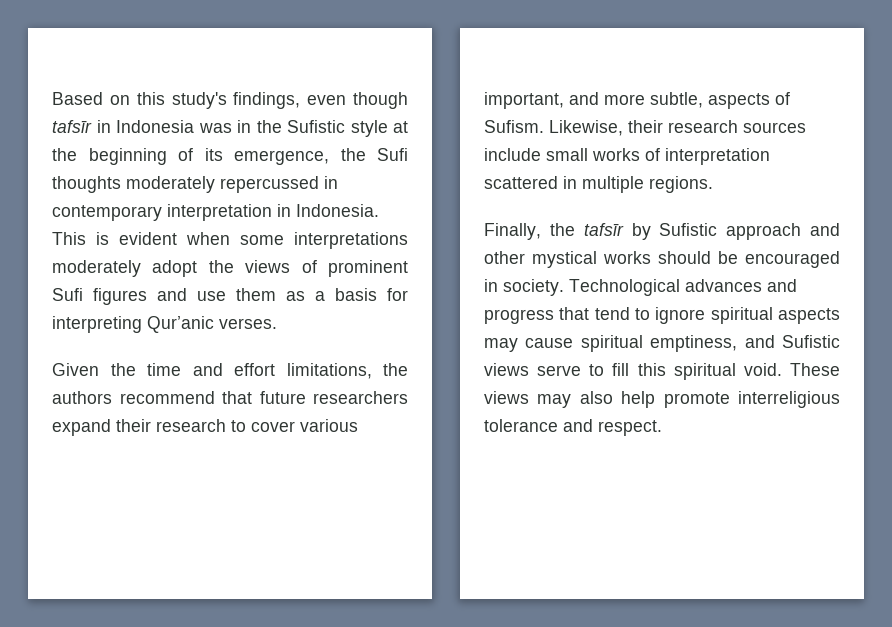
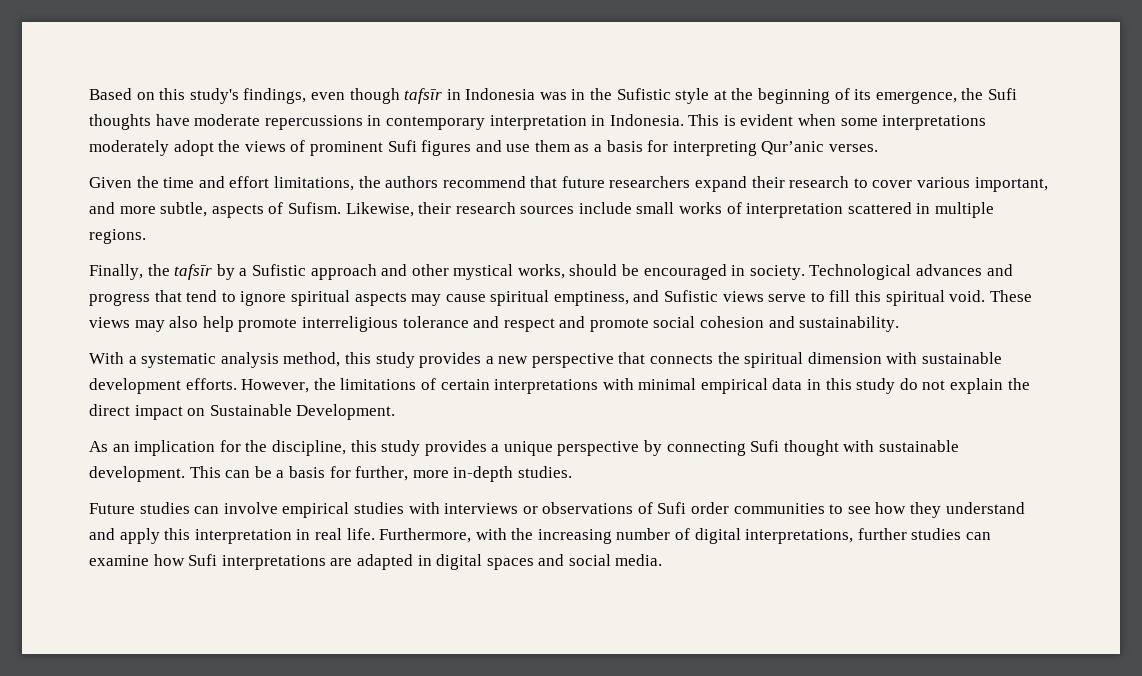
[126,176,319,193] moderately repercussed -> [155,114,363,130] have moderate repercussions
(651, 231) none -> [239,268,248,276] a
[603,251,651,264] works -> [517,264,565,279] works,
[598,420,662,436] respect. -> [503,316,900,332] [89,352,1003,368] [89,378,1030,394] [89,404,396,420] [89,440,960,456] [89,466,572,482] [89,502,1025,518] [89,528,992,544] [89,554,663,570] respect and promote social cohesion and sustainability. // With a systematic analysis method, this study provides a new perspective that connects the spiritual dimension with sustainable development efforts. However, the limitations of certain interpretations with minimal empirical data in this study do not explain the direct impact on Sustainable Development. // As an implication for the discipline, this study provides a unique perspective by connecting Sufi thought with sustainable development. This can be a basis for further, more in-depth studies. // Future studies can involve empirical studies with interviews or observations of Sufi order communities to see how they understand and apply this interpretation in real life. Furthermore, with the increasing number of digital interpretations, further studies can examine how Sufi interpretations are adapted in digital spaces and social media.

